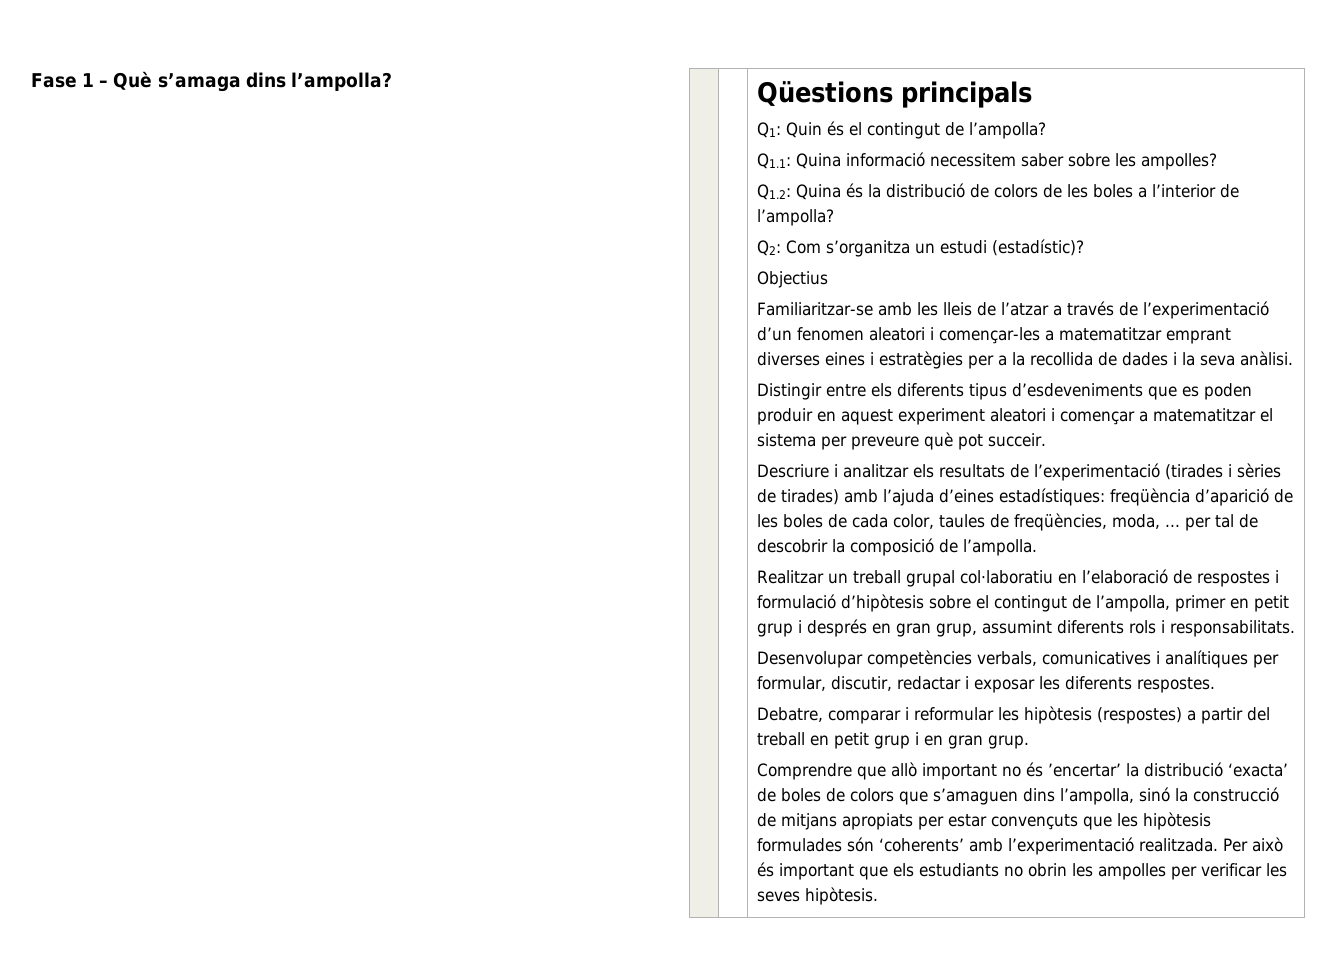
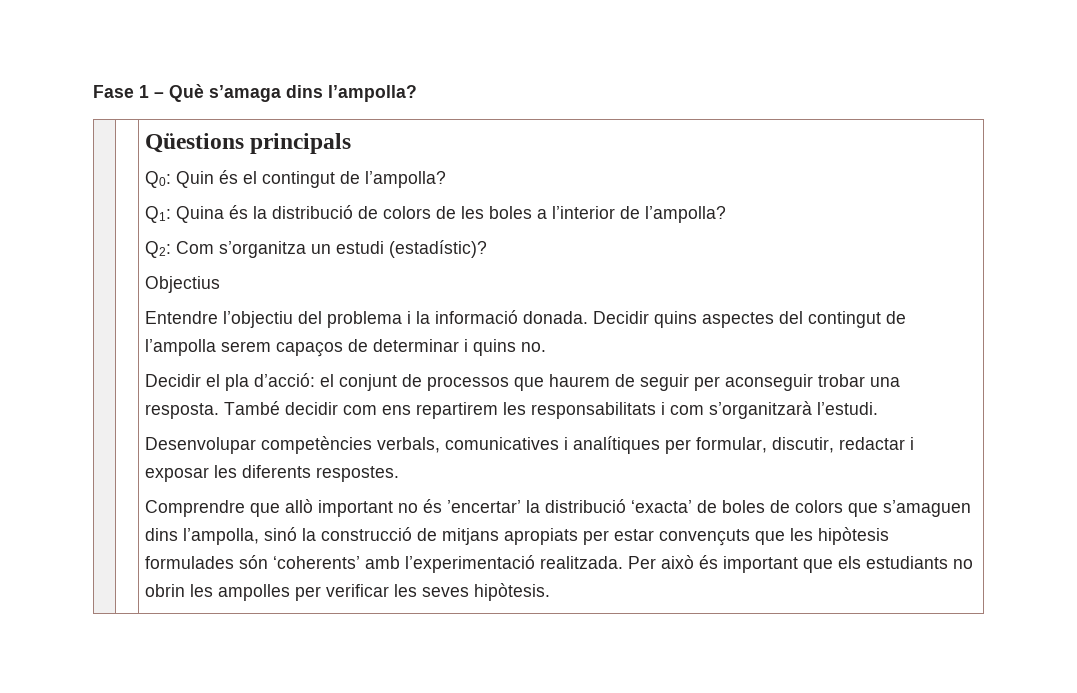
[756,122,781,138] Q1: -> [145,171,172,188] Q0:
[756,152,1217,170] [756,184,791,200] Q1.1: Quina informació necessitem saber sobre les ampolles? // Q1.2: -> [145,206,172,223] Q1:
[756,301,1269,319] [756,327,1231,344] [756,351,1293,369] [756,383,1252,400] [756,408,1273,425] [756,432,1046,450] [756,463,1281,481] [756,488,1293,506] [756,513,1258,531] [756,538,1037,556] [756,569,1279,587] [756,594,1289,612] [756,619,1295,637] Familiaritzar-se amb les lleis de l’atzar a través de l’experimentació d’un fenomen aleatori i començar-les a matematitzar emprant diverses eines i estratègies per a la recollida de dades i la seva anàlisi. // Distingir entre els diferents tipus d’esdeveniments que es poden produir en aquest experiment aleatori i començar a matematitzar el sistema per preveure què pot succeir. // Descriure i analitzar els resultats de l’experimentació (tirades i sèries de tirades) amb l’ajuda d’eines estadístiques: freqüència d’aparició de les boles de cada color, taules de freqüències, moda, ... per tal de descobrir la composició de l’ampolla. // Realitzar un treball grupal col·laboratiu en l’elaboració de respostes i formulació d’hipòtesis sobre el contingut de l’ampolla, primer en petit grup i després en gran grup, assumint diferents rols i responsabilitats. -> [145,310,907,328] [145,339,547,357] [145,373,901,391] [145,401,879,419] Entendre l’objectiu del problema i la informació donada. Decidir quins aspectes del contingut de l’ampolla serem capaços de determinar i quins no. // Decidir el pla d’acció: el conjunt de processos que haurem de seguir per aconseguir trobar una resposta. També decidir com ens repartirem les responsabilitats i com s’organitzarà l’estudi.
[756,706,1270,724] [756,732,1029,749] // Debatre, comparar i reformular les hipòtesis (respostes) a partir del treball en petit grup i en gran grup. -> (400, 474) none

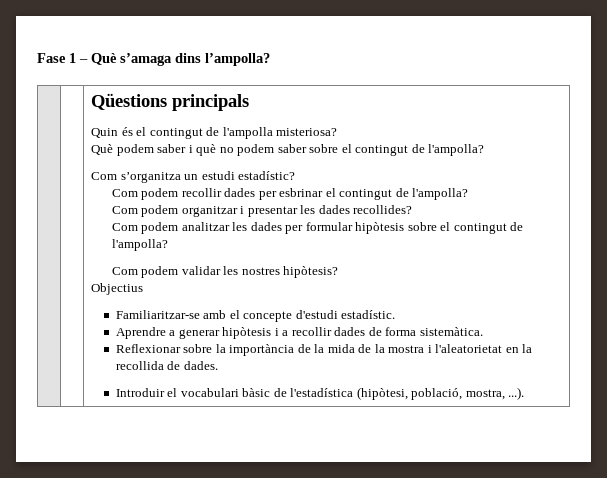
[145,171,172,188] Q0: -> (250, 102) none
[365,171,447,188] [145,205,727,223] [145,241,172,258] l’ampolla? // Q1: Quina és la distribució de colors de les boles a l’interior de l’ampolla? // Q2: -> [222,127,338,139] [91,144,485,156] l'ampolla misteriosa? // Què podem saber i què no podem saber sobre el contingut de l'ampolla? //
[389,240,488,258] [145,276,221,293] [145,310,907,328] [145,339,547,357] [145,373,901,391] [145,401,879,419] [145,436,915,454] [145,465,400,482] [145,499,972,517] [145,527,890,546] [145,555,974,573] [145,583,551,601] (estadístic)? // Objectius // Entendre l’objectiu del problema i la informació donada. Decidir quins aspectes del contingut de l’ampolla serem capaços de determinar i quins no. // Decidir el pla d’acció: el conjunt de processos que haurem de seguir per aconseguir trobar una resposta. També decidir com ens repartirem les responsabilitats i com s’organitzarà l’estudi. // Desenvolupar competències verbals, comunicatives i analítiques per formular, discutir, redactar i exposar les diferents respostes. // Comprendre que allò important no és ’encertar’ la distribució ‘exacta’ de boles de colors que s’amaguen dins l’ampolla, sinó la construcció de mitjans apropiats per estar convençuts que les hipòtesis formulades són ‘coherents’ amb l’experimentació realitzada. Per això és important que els estudiants no obrin les ampolles per verificar les seves hipòtesis. -> [238,171,296,180] [111,188,469,200] [111,205,413,217] [111,222,524,234] [111,239,168,251] [111,266,339,278] [91,283,144,295] [115,310,396,322] [115,327,483,339] [115,344,533,356] [115,361,218,370] [115,387,525,400] estadístic? // Com podem recollir dades per esbrinar el contingut de l'ampolla? // Com podem organitzar i presentar les dades recollides? // Com podem analitzar les dades per formular hipòtesis sobre el contingut de l'ampolla? // Com podem validar les nostres hipòtesis? // Objectius // Familiaritzar-se amb el concepte d'estudi estadístic. // Aprendre a generar hipòtesis i a recollir dades de forma sistemàtica. // Reflexionar sobre la importància de la mida de la mostra i l'aleatorietat en la recollida de dades. // Introduir el vocabulari bàsic de l'estadística (hipòtesi, població, mostra, ...).

